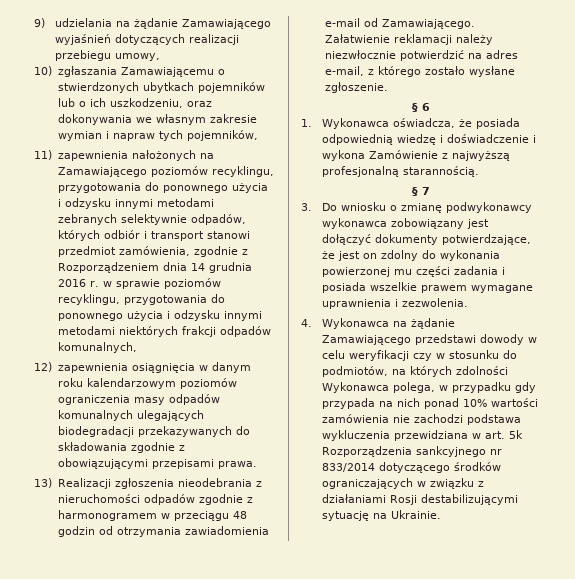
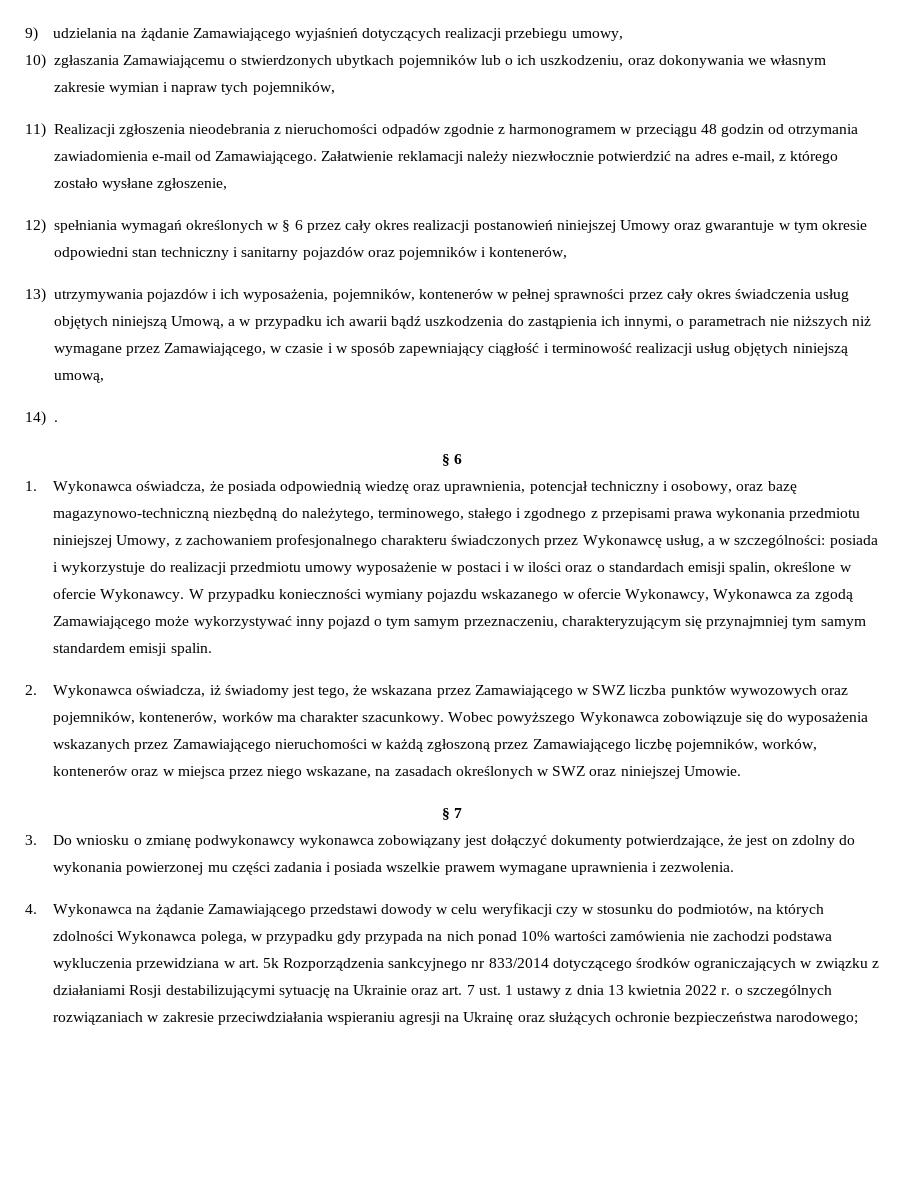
[57,150,214,161] [57,166,274,177] [57,182,268,193] [57,198,214,209] [57,214,246,225] [57,230,250,241] [57,246,248,257] [57,262,252,273] [57,278,221,289] [57,294,225,305] [57,310,262,321] [57,326,271,337] [57,342,137,353] [34,362,251,373] [57,378,237,389] [57,394,220,405] [57,410,204,421] [57,426,250,437] [57,442,185,453] [57,458,257,469] [34,478,52,488] zapewnienia nałożonych na Zamawiającego poziomów recyklingu, przygotowania do ponownego użycia i odzysku innymi metodami zebranych selektywnie odpadów, których odbiór i transport stanowi przedmiot zamówienia, zgodnie z Rozporządzeniem dnia 14 grudnia 2016 r. w sprawie poziomów recyklingu, przygotowania do ponownego użycia i odzysku innymi metodami niektórych frakcji odpadów komunalnych, // 12) zapewnienia osiągnięcia w danym roku kalendarzowym poziomów ograniczenia masy odpadów komunalnych ulegających biodegradacji przekazywanych do składowania zgodnie z obowiązującymi przepisami prawa. // 13) -> (46, 130) none
[324,82,388,93] zgłoszenie. -> [157,178,228,191] [25,219,867,234] [53,247,568,260] [25,288,850,303] [53,316,872,329] [53,343,849,356] [53,373,104,383] [25,411,58,426] zgłoszenie, // 12) spełniania wymagań określonych w § 6 przez cały okres realizacji postanowień niniejszej Umowy oraz gwarantuje w tym okresie odpowiedni stan techniczny i sanitarny pojazdów oraz pojemników i kontenerów, // 13) utrzymywania pojazdów i ich wyposażenia, pojemników, kontenerów w pełnej sprawności przez cały okres świadczenia usług objętych niniejszą Umową, a w przypadku ich awarii bądź uszkodzenia do zastąpienia ich innymi, o parametrach nie niższych niż wymagane przez Zamawiającego, w czasie i w sposób zapewniający ciągłość i terminowość realizacji usług objętych niniejszą umową, // 14) .
[440,134,537,143] [322,150,511,161] [322,166,480,177] i doświadczenie i wykona Zamówienie z najwyższą profesjonalną starannością. -> [413,481,797,494] [53,508,861,521] [53,534,878,548] [53,562,852,575] [53,588,854,602] [53,616,866,629] [53,643,212,656] [25,685,848,698] [53,712,869,725] [53,739,818,752] [53,766,741,779] oraz uprawnienia, potencjał techniczny i osobowy, oraz bazę magazynowo-techniczną niezbędną do należytego, terminowego, stałego i zgodnego z przepisami prawa wykonania przedmiotu niniejszej Umowy, z zachowaniem profesjonalnego charakteru świadczonych przez Wykonawcę usług, a w szczególności: posiada i wykorzystuje do realizacji przedmiotu umowy wyposażenie w postaci i w ilości oraz o standardach emisji spalin, określone w ofercie Wykonawcy. W przypadku konieczności wymiany pojazdu wskazanego w ofercie Wykonawcy, Wykonawca za zgodą Zamawiającego może wykorzystywać inny pojazd o tym samym przeznaczeniu, charakteryzującym się przynajmniej tym samym standardem emisji spalin. // 2. Wykonawca oświadcza, iż świadomy jest tego, że wskazana przez Zamawiającego w SWZ liczba punktów wywozowych oraz pojemników, kontenerów, worków ma charakter szacunkowy. Wobec powyższego Wykonawca zobowiązuje się do wyposażenia wskazanych przez Zamawiającego nieruchomości w każdą zgłoszoną przez Zamawiającego liczbę pojemników, worków, kontenerów oraz w miejsca przez niego wskazane, na zasadach określonych w SWZ oraz niniejszej Umowie.
[391,510,442,519] Ukrainie. -> [353,985,832,998] [53,1012,859,1025] Ukrainie oraz art. 7 ust. 1 ustawy z dnia 13 kwietnia 2022 r. o szczególnych rozwiązaniach w zakresie przeciwdziałania wspieraniu agresji na Ukrainę oraz służących ochronie bezpieczeństwa narodowego;

